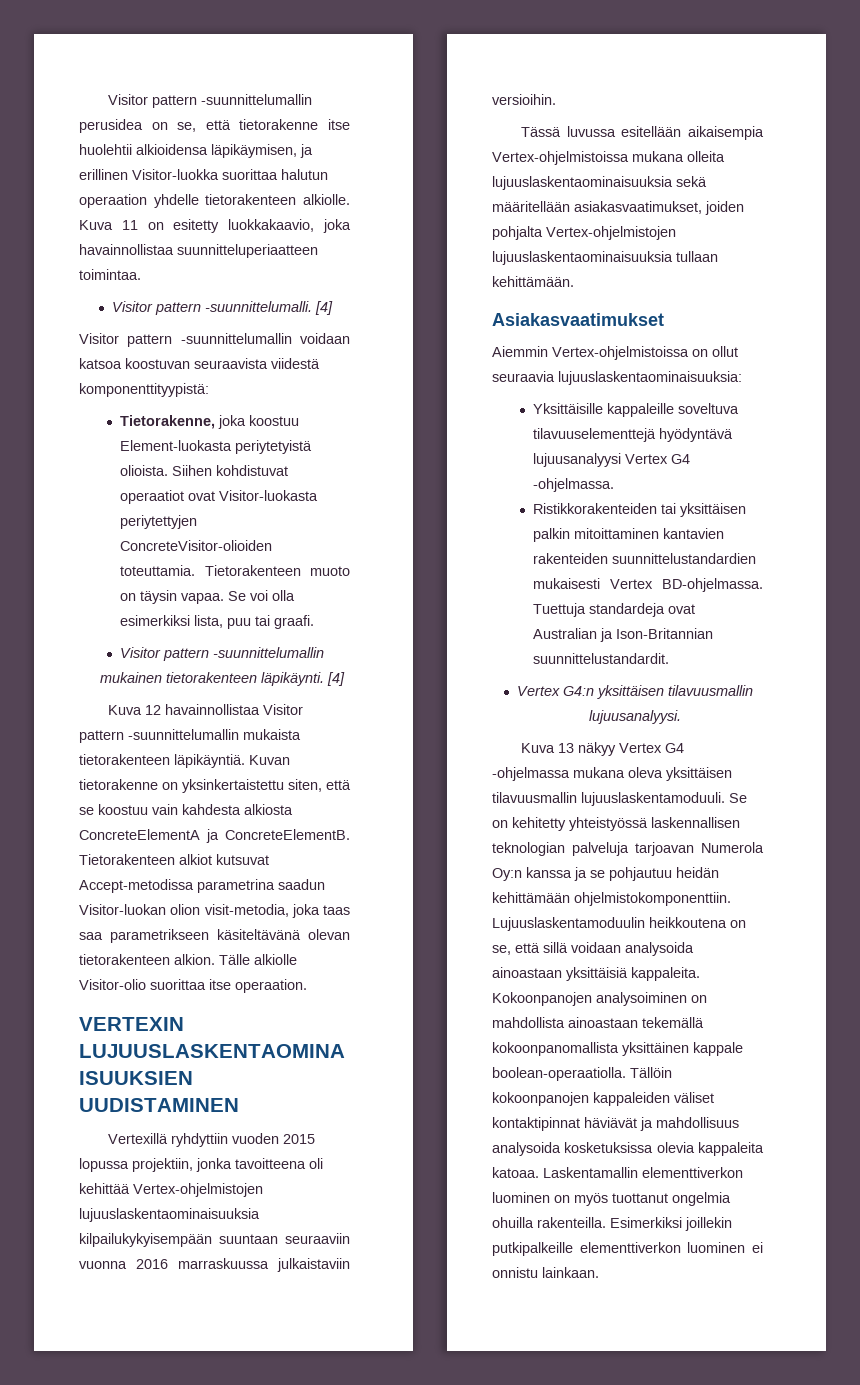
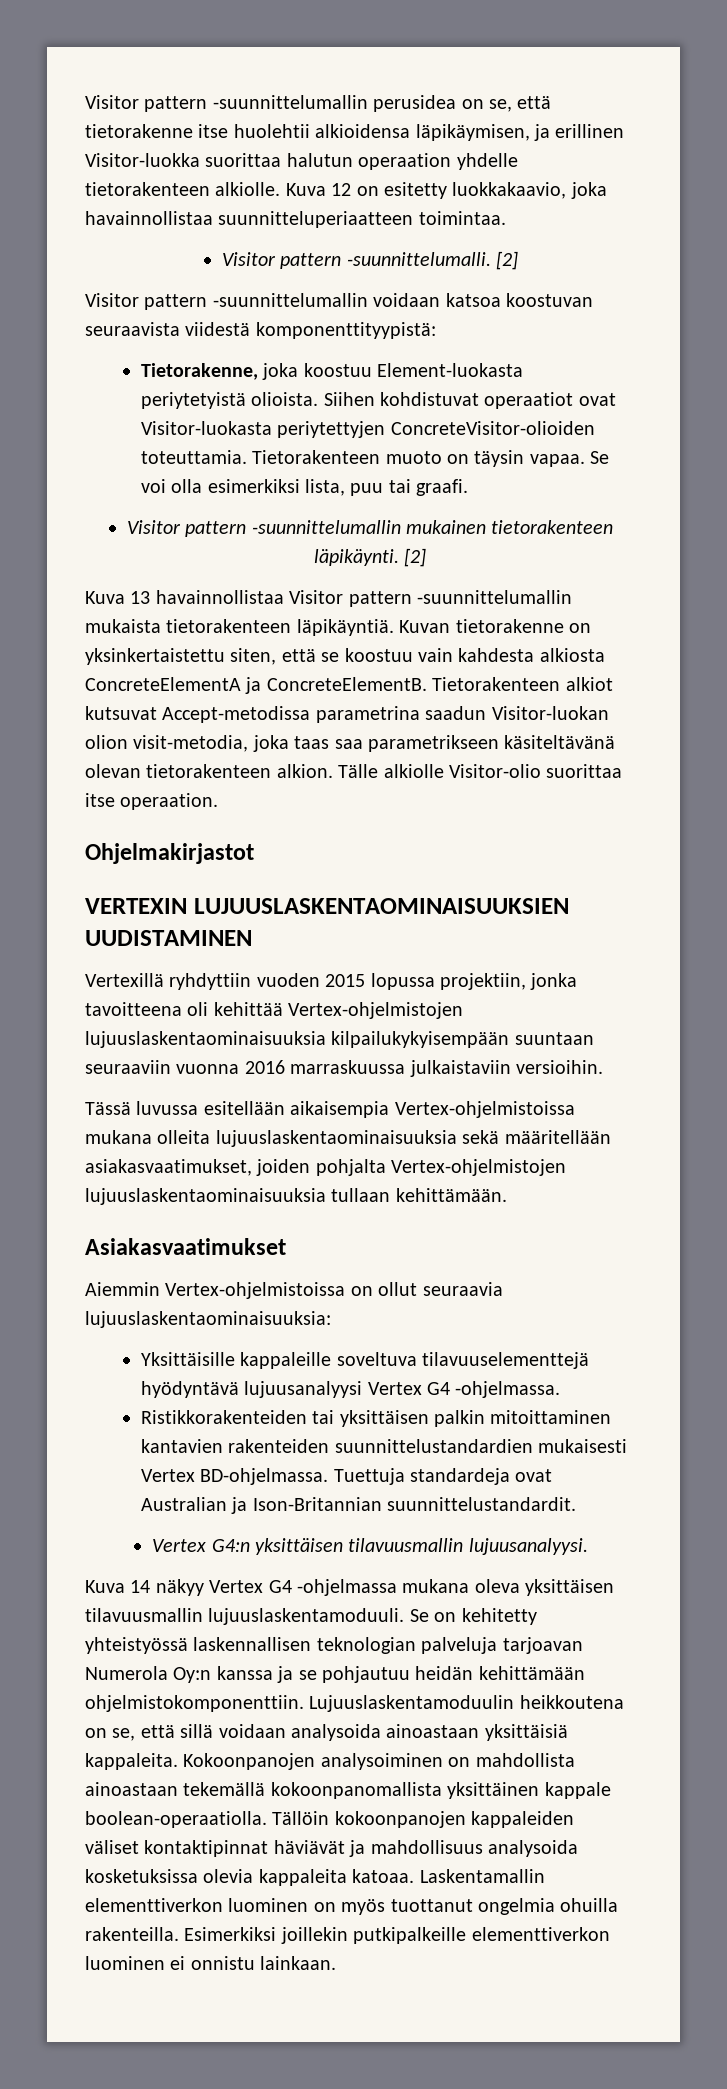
[121,220,138,230] 11 -> [331,183,352,196] 12
[315,301,334,315] [4] -> [496,251,519,270] [2]
[327,672,346,686] [107,705,161,715] [4] // Kuva 12 -> [404,548,427,567] [85,591,151,604] [2] // Kuva 13
(307, 986) none -> [85,843,254,864] // Ohjelmakirjastot
[557,743,574,753] 13 -> [130,1580,151,1593] 14

